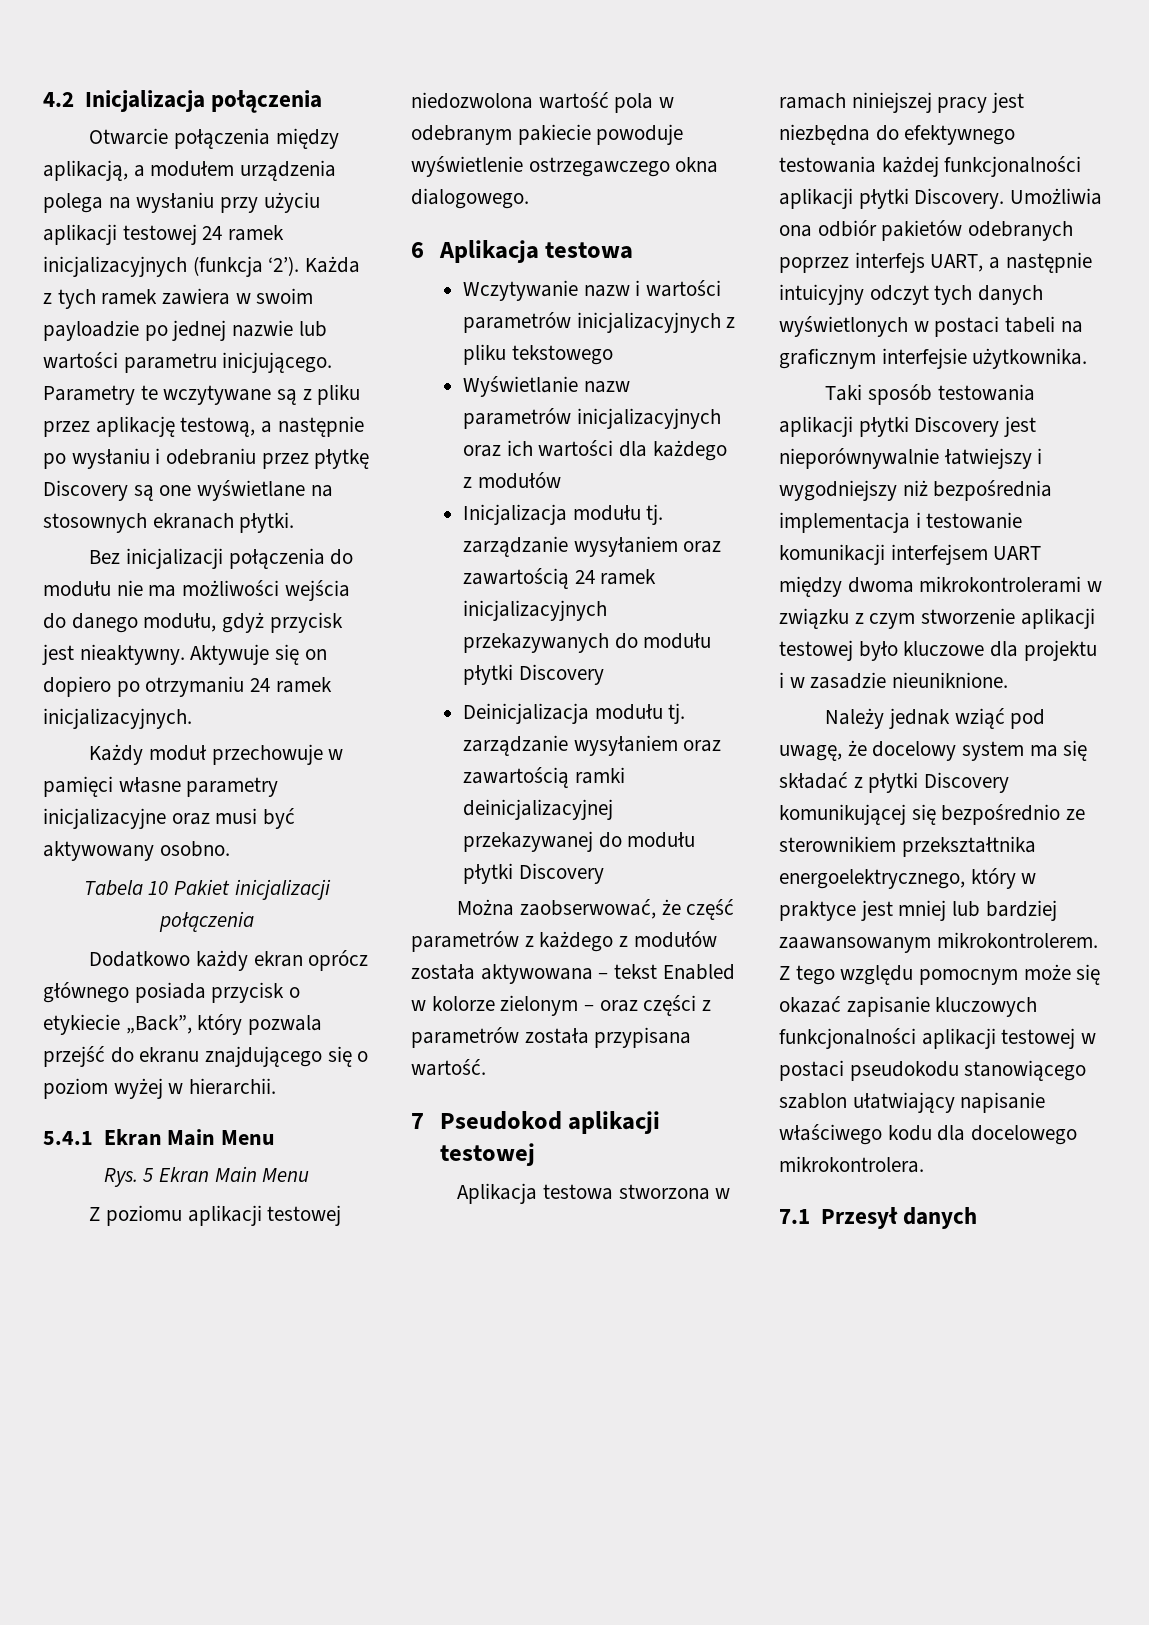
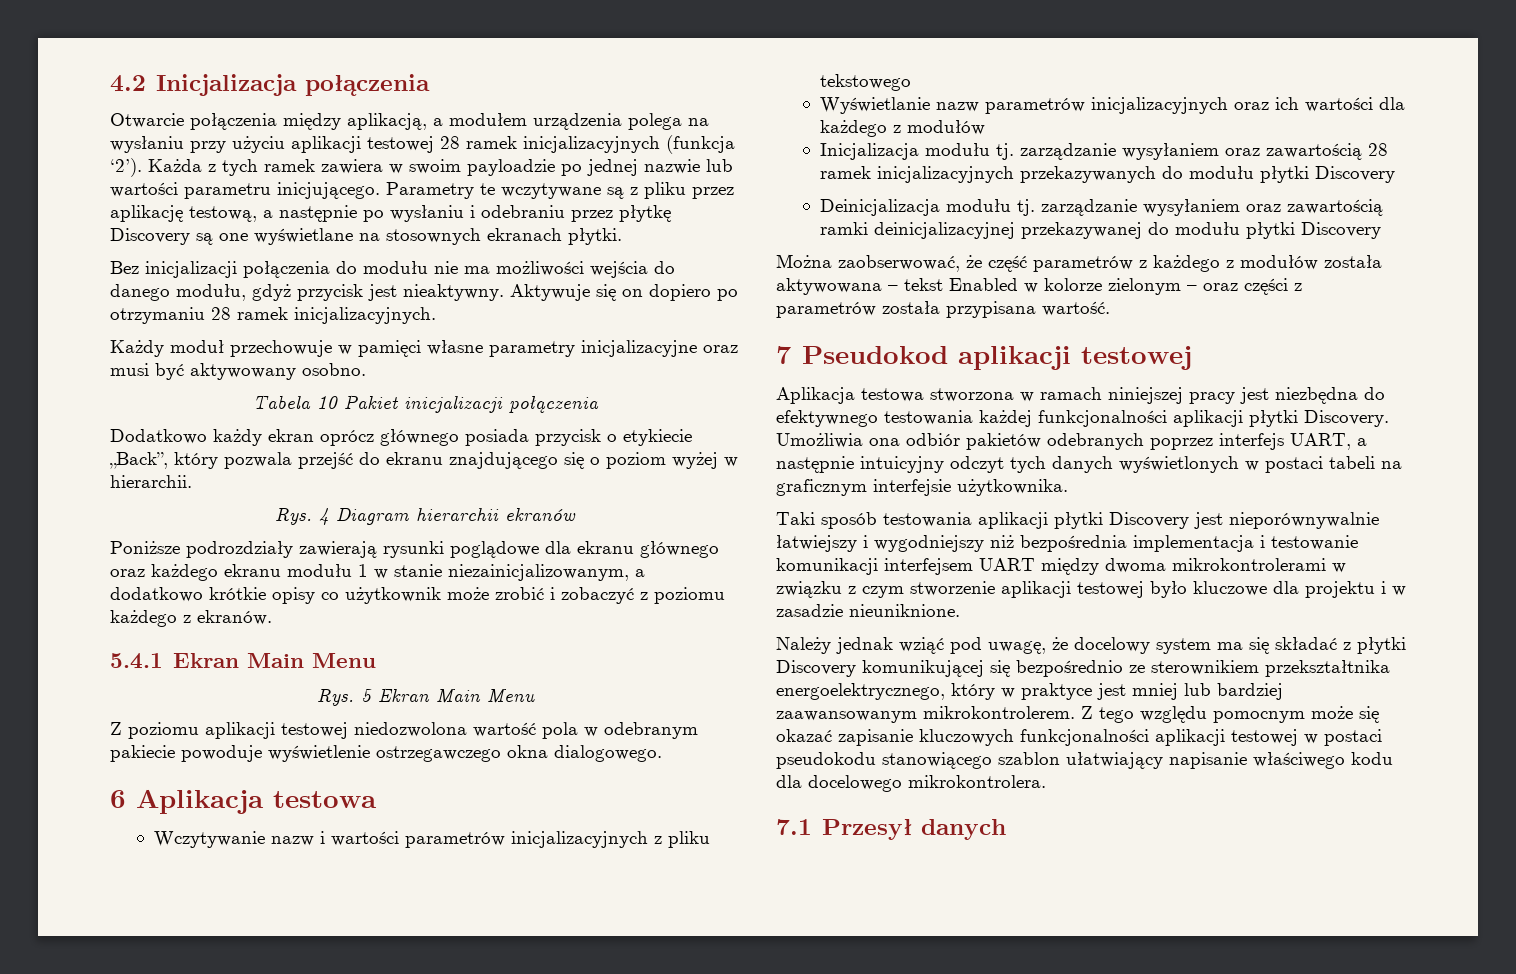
[202,226,223,240] 24 -> [440,136,460,149] 28
[250,678,271,692] 24 -> [211,307,231,320] 28
(277, 1086) none -> [275,508,576,525] [110,541,719,558] [110,564,645,581] [110,587,725,604] [110,610,272,627] // Rys. 4 Diagram hierarchii ekranów // Poniższe podrozdziały zawierają rysunki poglądowe dla ekranu głównego oraz każdego ekranu modułu 1 w stanie niezainicjalizowanym, a dodatkowo krótkie opisy co użytkownik może zrobić i zobaczyć z poziomu każdego z ekranów.
[574,570,595,584] 24 -> [1367,143,1388,156] 28

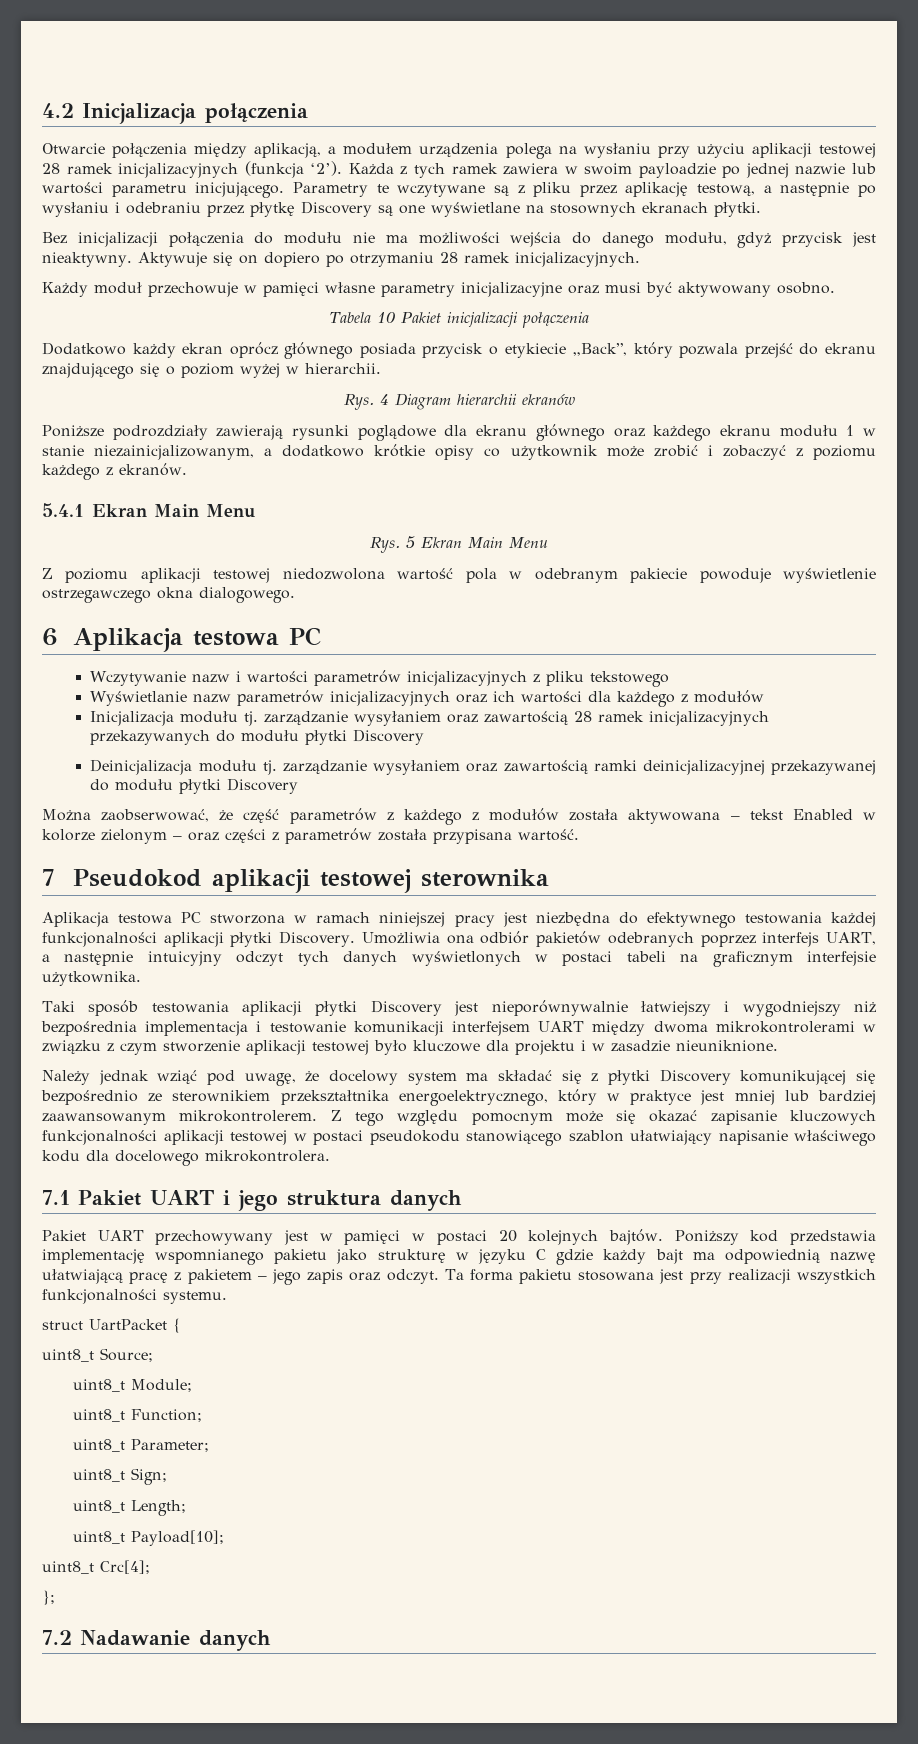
(377, 799) none -> [288,627,321,646] PC
[776,387,924,404] // Aplikacja testowa -> [420,869,549,887] [42,912,202,927] sterownika // Aplikacja testowa PC
[1249,637,1337,654] się składać -> [498,1070,582,1084] składać się
[821,819,912,840] Przesył -> [78,1190,462,1211] [42,1229,877,1245] [42,1249,877,1265] [42,1269,876,1285] [42,1289,227,1304] [42,1318,181,1333] [42,1348,153,1362] [72,1379,192,1392] [72,1409,202,1422] [72,1439,209,1452] [72,1468,167,1485] [72,1500,186,1516] [72,1530,224,1546] [42,1560,150,1574] [42,1590,55,1605] [42,1630,190,1646] Pakiet UART i jego struktura danych // Pakiet UART przechowywany jest w pamięci w postaci 20 kolejnych bajtów. Poniższy kod przedstawia implementację wspomnianego pakietu jako strukturę w języku C gdzie każdy bajt ma odpowiednią nazwę ułatwiającą pracę z pakietem – jego zapis oraz odczyt. Ta forma pakietu stosowana jest przy realizacji wszystkich funkcjonalności systemu. // struct UartPacket { // uint8_t Source; // uint8_t Module; // uint8_t Function; // uint8_t Parameter; // uint8_t Sign; // uint8_t Length; // uint8_t Payload[10]; // uint8_t Crc[4]; // }; // 7.2 Nadawanie

